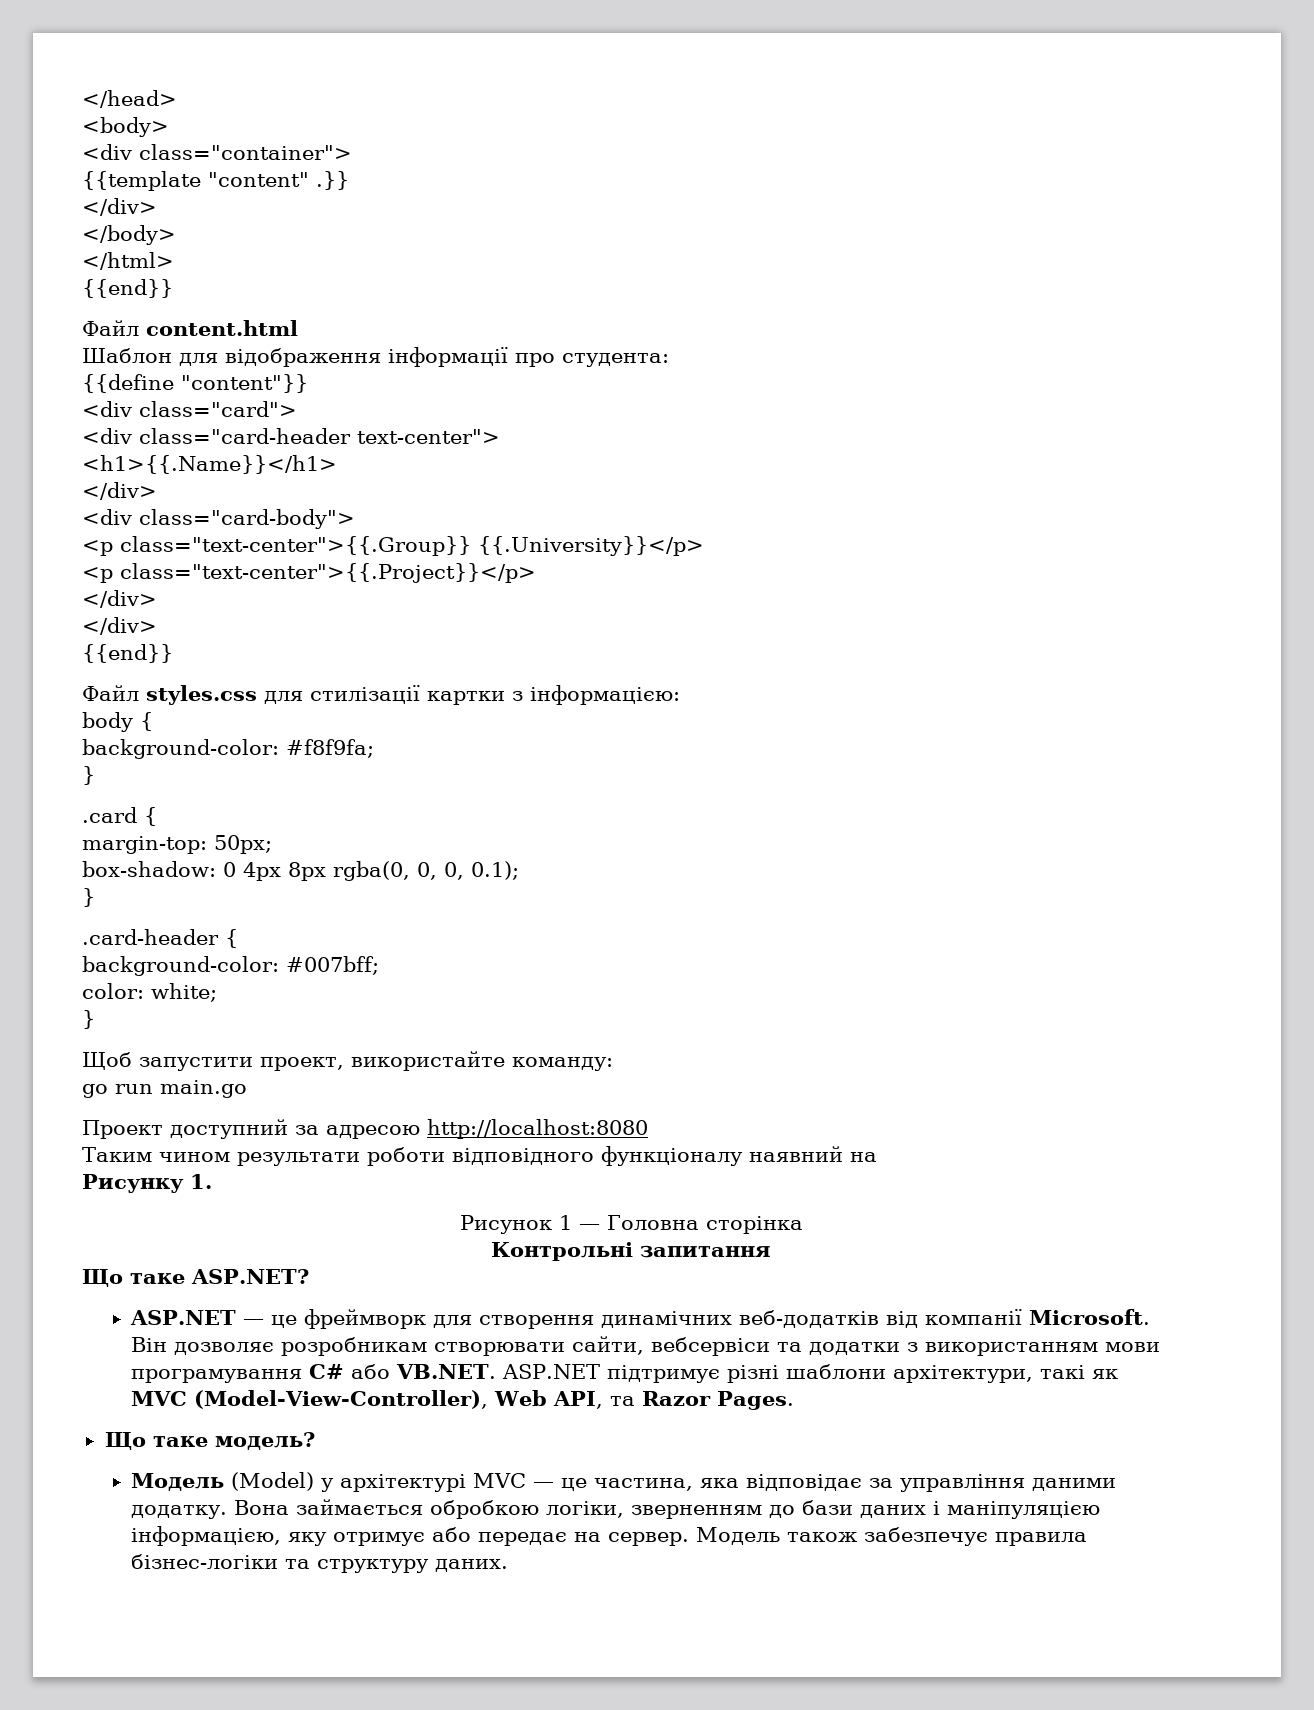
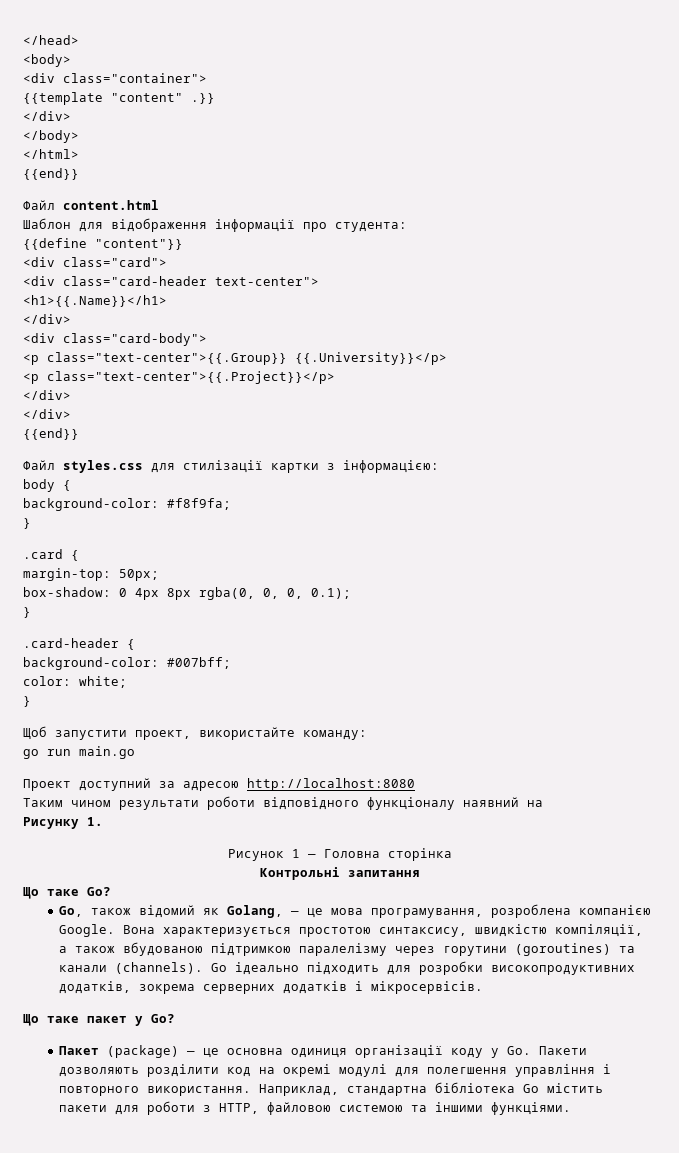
[191,1269,309,1284] [130,1309,1151,1329] [131,1336,1161,1356] [131,1364,1119,1383] [131,1390,795,1410] [104,1432,315,1450] [131,1472,1117,1492] [131,1499,1101,1519] [131,1526,1088,1546] [131,1554,509,1573] ASP.NET? // ASP.NET — це фреймворк для створення динамічних веб-додатків від компанії Microsoft. Він дозволяє розробникам створювати сайти, вебсервіси та додатки з використанням мови програмування C# або VB.NET. ASP.NET підтримує різні шаблони архітектури, такі як MVC (Model-View-Controller), Web API, та Razor Pages. // Що таке модель? // Модель (Model) у архітектурі MVC — це частина, яка відповідає за управління даними додатку. Вона займається обробкою логіки, зверненням до бази даних і маніпуляцією інформацією, яку отримує або передає на сервер. Модель також забезпечує правила бізнес-логіки та структуру даних. -> [87,887,111,896] [59,904,652,918] [59,924,644,937] [59,942,636,956] [59,961,636,975] [59,981,484,994] [23,1014,175,1026] [59,1045,588,1058] [59,1064,612,1077] [59,1082,604,1096] [59,1101,572,1115] Go? // Go, також відомий як Golang, — це мова програмування, розроблена компанією Google. Вона характеризується простотою синтаксису, швидкістю компіляції, а також вбудованою підтримкою паралелізму через горутини (goroutines) та канали (channels). Go ідеально підходить для розробки високопродуктивних додатків, зокрема серверних додатків і мікросервісів. // Що таке пакет у Go? // Пакет (package) — це основна одиниця організації коду у Go. Пакети дозволяють розділити код на окремі модулі для полегшення управління і повторного використання. Наприклад, стандартна бібліотека Go містить пакети для роботи з HTTP, файловою системою та іншими функціями.

